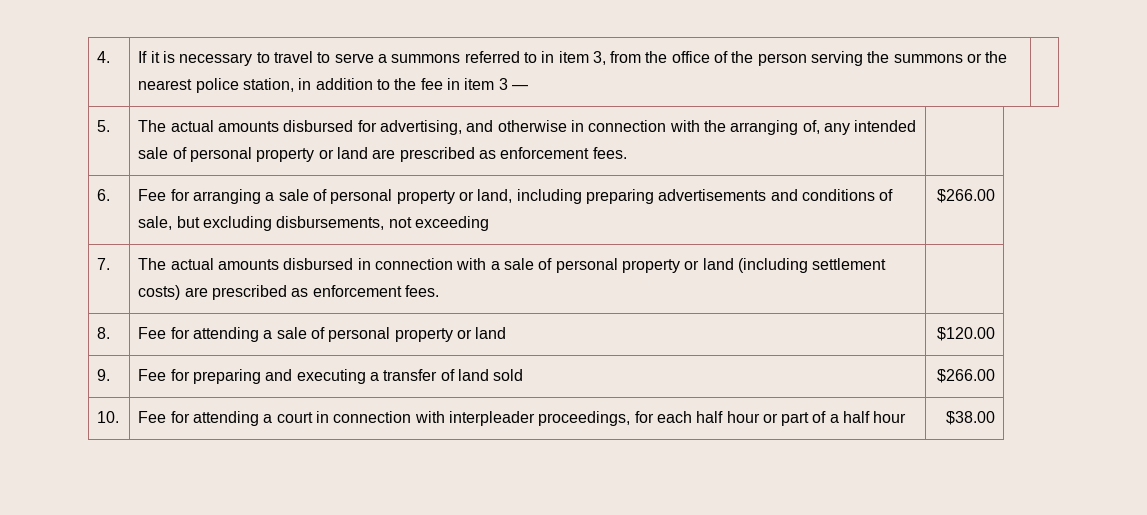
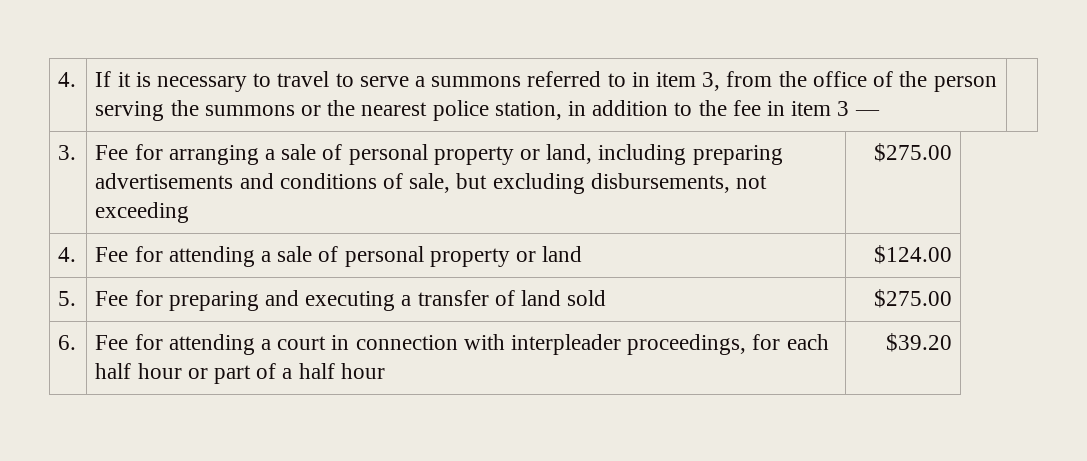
[97,120,111,132] [138,120,917,135] [138,147,627,162] [97,189,111,201] 5. | The actual amounts disbursed for advertising, and otherwise in connection with the arranging of, any intended sale of personal property or land are prescribed as enforcement fees. | // 6. -> [58,145,77,160] 3.
[936,189,995,203] [97,258,111,270] [138,258,887,273] [138,285,439,300] [97,327,111,339] $266.00 // 7. | The actual amounts disbursed in connection with a sale of personal property or land (including settlement costs) are prescribed as enforcement fees. | // 8. -> [873,143,952,162] [58,247,77,262] $275.00 // 4.
[936,327,995,341] [97,369,111,381] $120.00 // 9. -> [873,245,952,264] [58,291,77,306] $124.00 // 5.
[936,369,995,383] [97,411,120,423] $266.00 // 10. -> [873,289,952,308] [58,335,77,350] $275.00 // 6.
[945,411,995,425] $38.00 -> [885,333,952,352] $39.20

